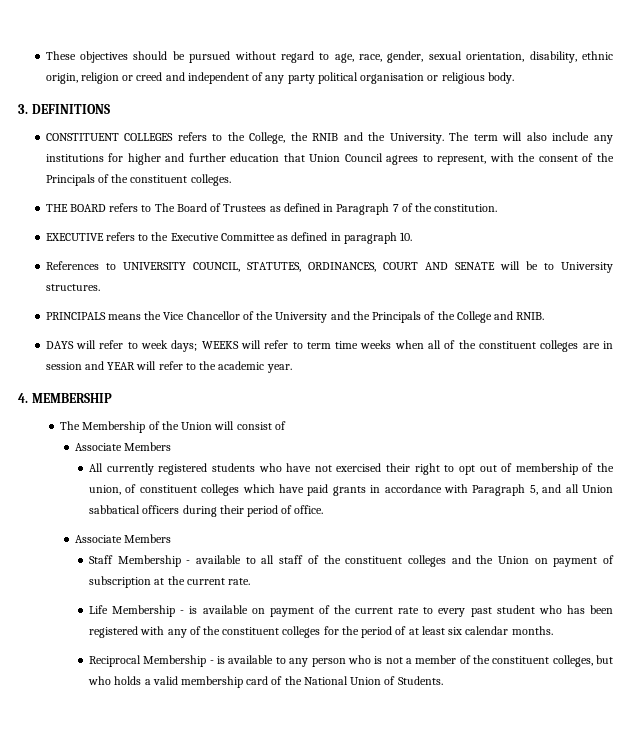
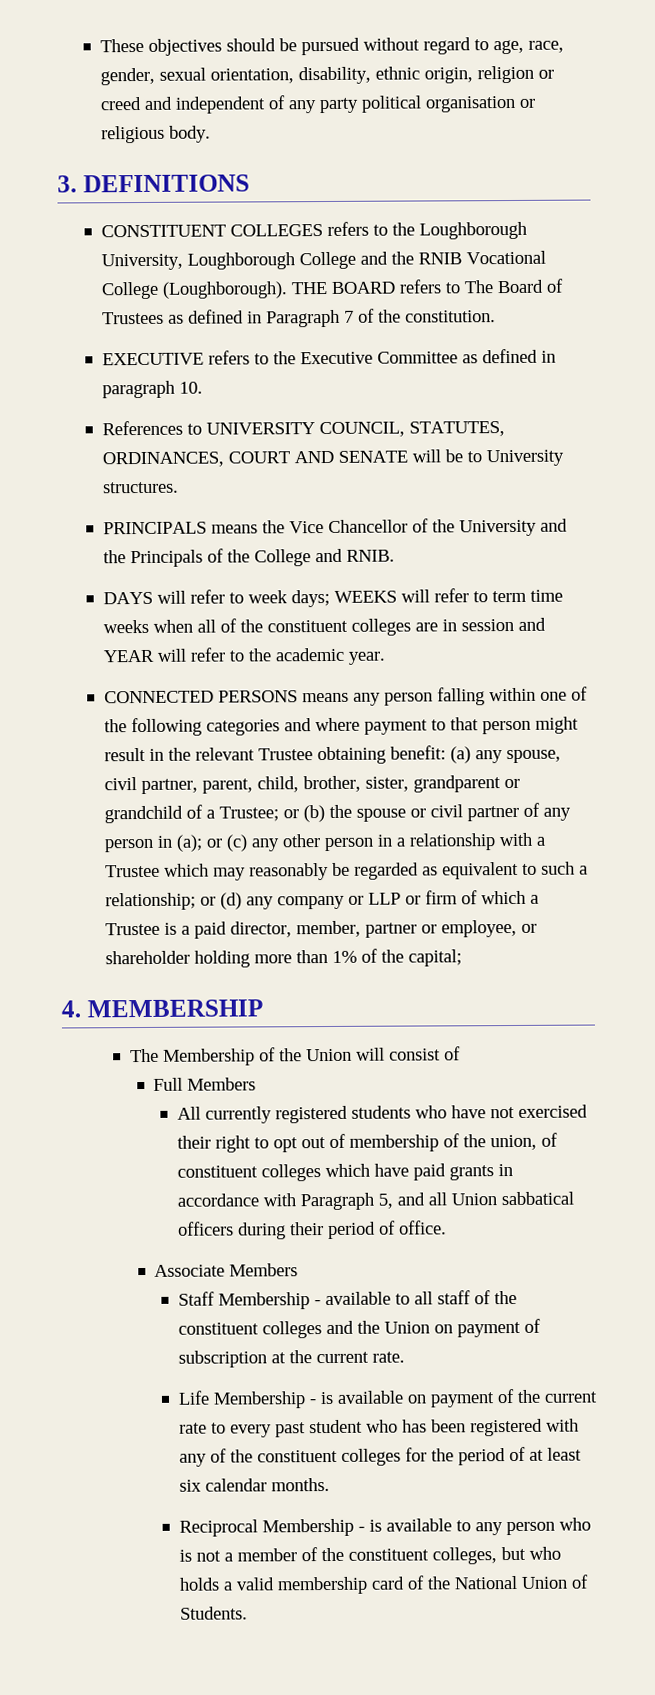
[249,132,613,144] [45,153,614,165] [45,174,231,186] College, the RNIB and the University. The term will also include any institutions for higher and further education that Union Council agrees to represent, with the consent of the Principals of the constituent colleges. // -> [419,221,528,240] [101,250,547,271] [101,281,289,300] Loughborough University, Loughborough College and the RNIB Vocational College (Loughborough).
(292, 368) none -> [104,686,589,706] [104,716,580,737] [104,745,562,765] [104,775,521,795] [104,802,572,824] [104,832,546,853] [105,861,589,881] [105,890,540,911] [105,919,538,939] [105,948,463,968] // CONNECTED PERSONS means any person falling within one of the following categories and where payment to that person might result in the relevant Trustee obtaining benefit: (a) any spouse, civil partner, parent, child, brother, sister, grandparent or grandchild of a Trustee; or (b) the spouse or civil partner of any person in (a); or (c) any other person in a relationship with a Trustee which may reasonably be regarded as equivalent to such a relationship; or (d) any company or LLP or firm of which a Trustee is a paid director, member, partner or employee, or shareholder holding more than 1% of the capital;
[74,443,122,451] Associate -> [153,1077,184,1091] Full

